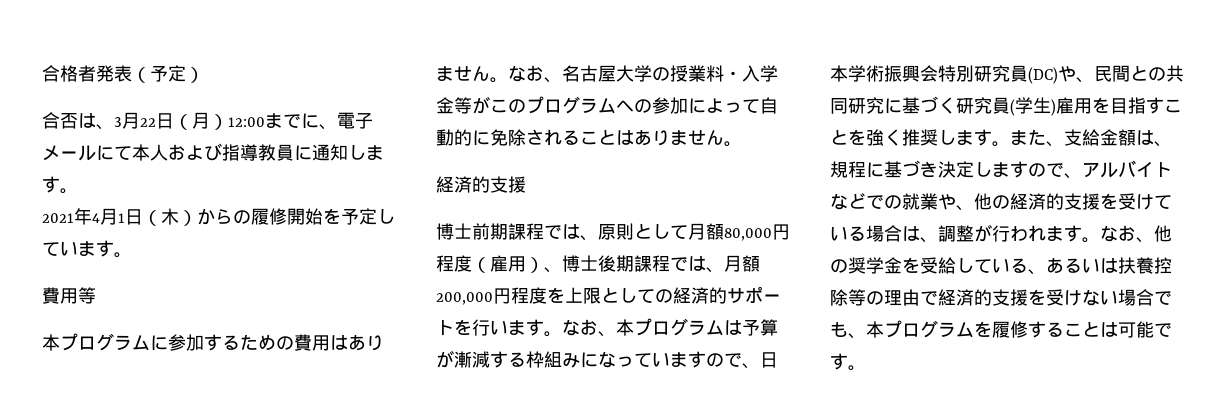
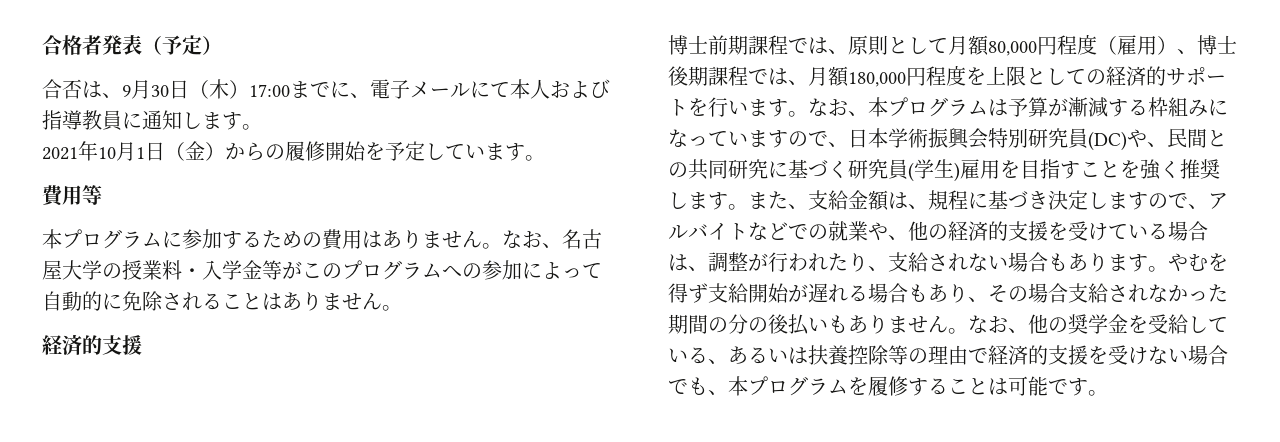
[114,112,265,130] 3月22日（月）12:00 -> [122,79,290,99] 9月30日（木）17:00
[92,213,100,223] 4 -> [98,147,116,159] 10
[161,208,179,225] 木 -> [185,141,205,160] 金
[436,292,493,305] 200,000 -> [848,72,906,87] 180,000
[1046,225,1082,242] ます -> [828,252,1228,272] [668,283,1228,303] [668,314,948,335] たり、支給されない場合もあります。やむを得ず支給開始が遅れる場合もあり、その場合支給されなかった期間の分の後払いもありません

